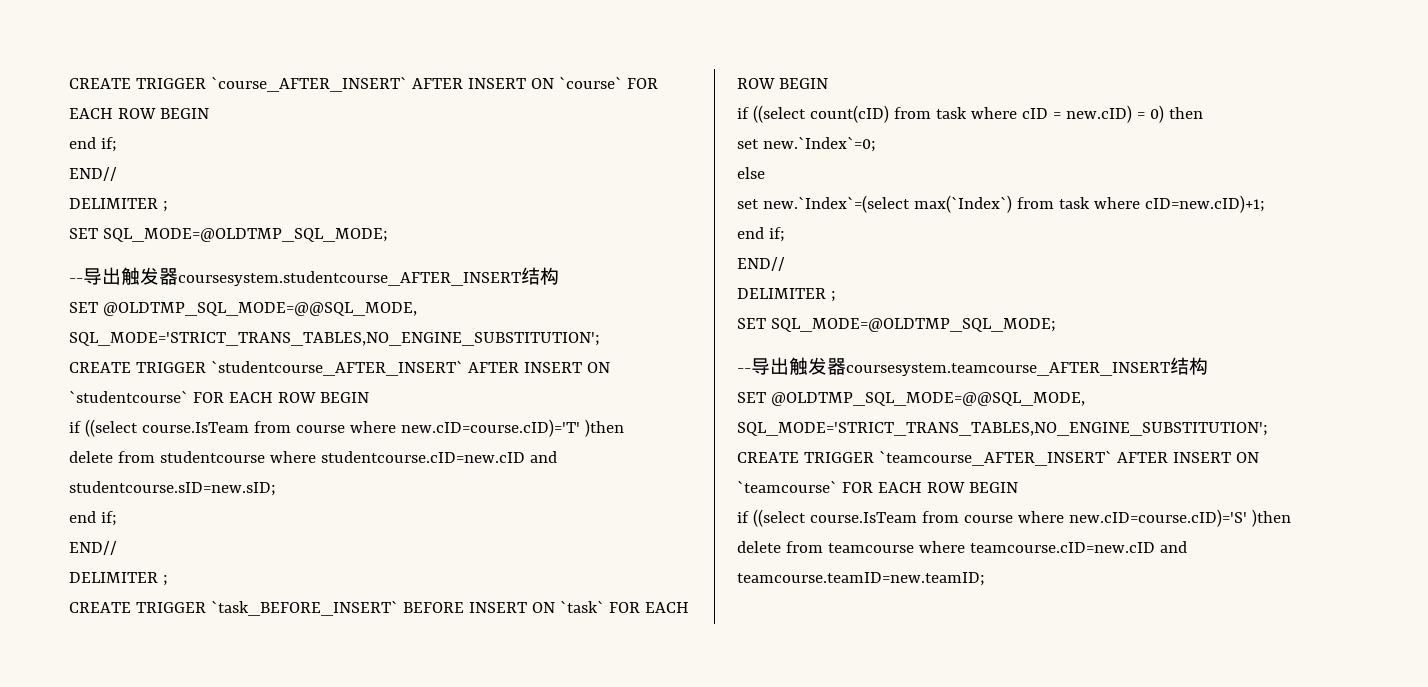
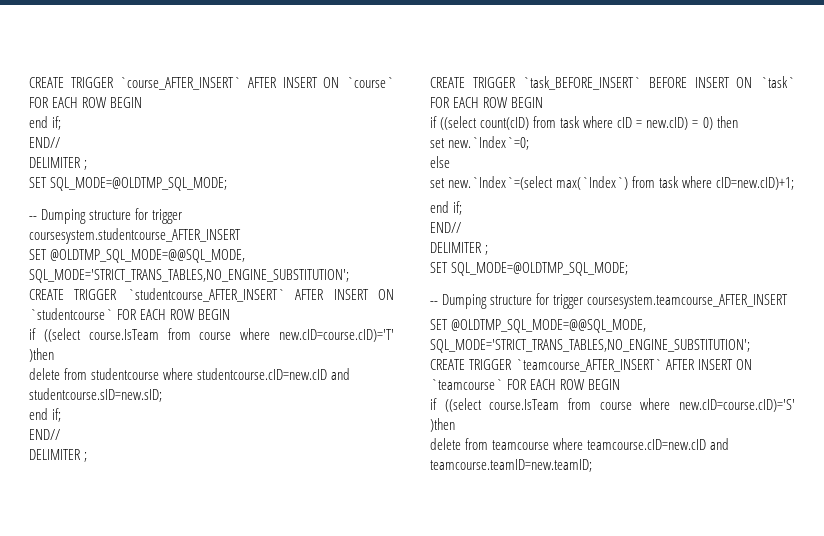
[83,267,178,285] 导出触发器 -> [41,208,183,224] Dumping structure for trigger
[521,267,559,285] 结构 -> (241, 236) none
[751,357,846,375] 导出触发器 -> [442,293,584,309] Dumping structure for trigger
[1170,357,1208,375] 结构 -> (789, 301) none

